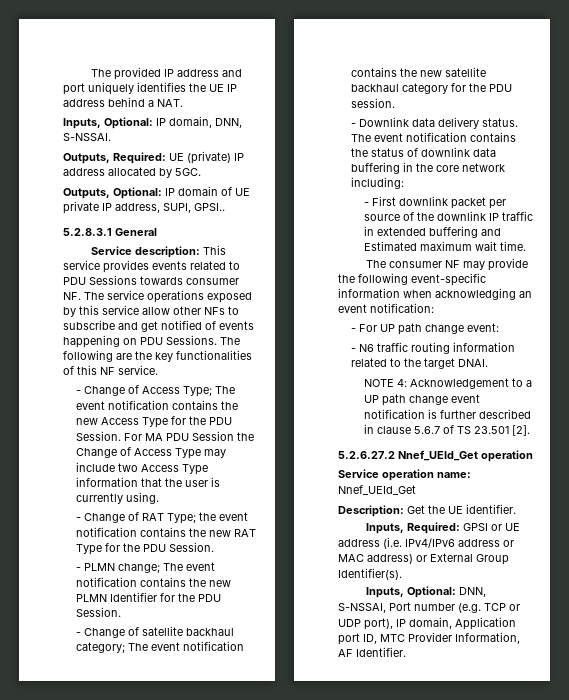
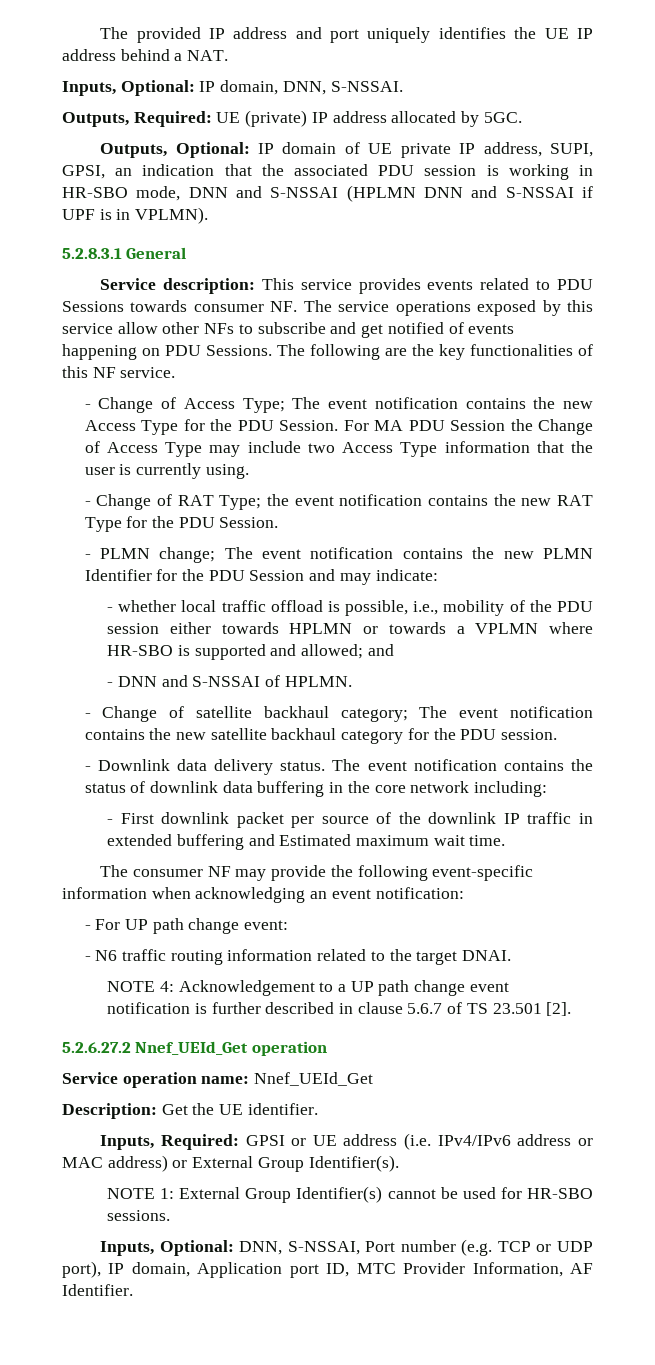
[194,203,225,211] GPSI.. -> [62,164,593,180] [62,185,593,202] [62,207,209,224] GPSI, an indication that the associated PDU session is working in HR-SBO mode, DNN and S-NSSAI (HPLMN DNN and S-NSSAI if UPF is in VPLMN).
[75,607,121,617] Session. -> [249,569,438,585] [107,600,593,616] [107,622,593,634] [107,644,394,660] [107,675,352,687] Session and may indicate: // - whether local traffic offload is possible, i.e., mobility of the PDU session either towards HPLMN or towards a VPLMN where HR-SBO is supported and allowed; and // - DNN and S-NSSAI of HPLMN.
(402, 574) none -> [107,1186,593,1203] [107,1210,171,1221] // NOTE 1: External Group Identifier(s) cannot be used for HR-SBO sessions.

